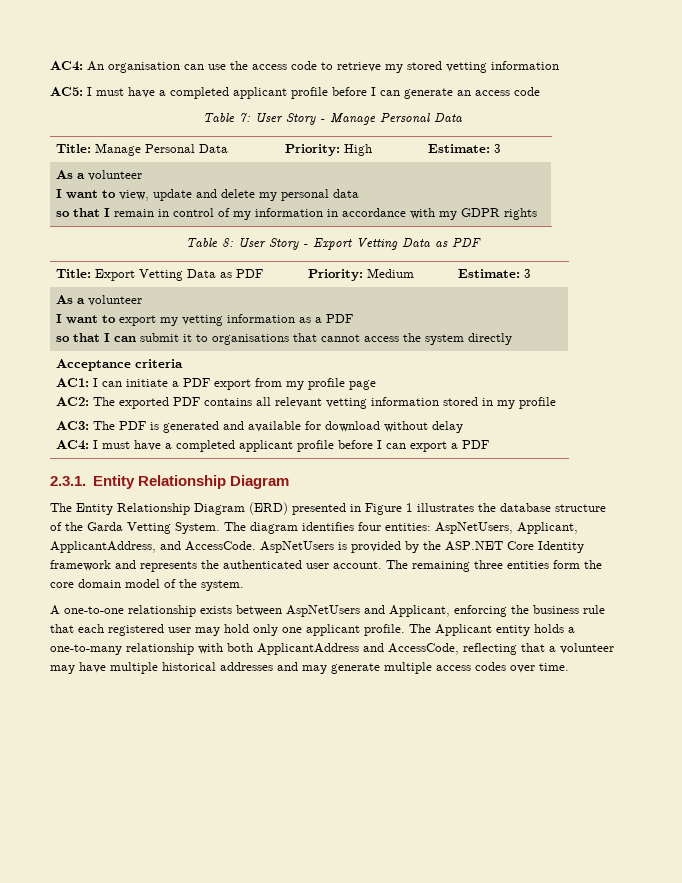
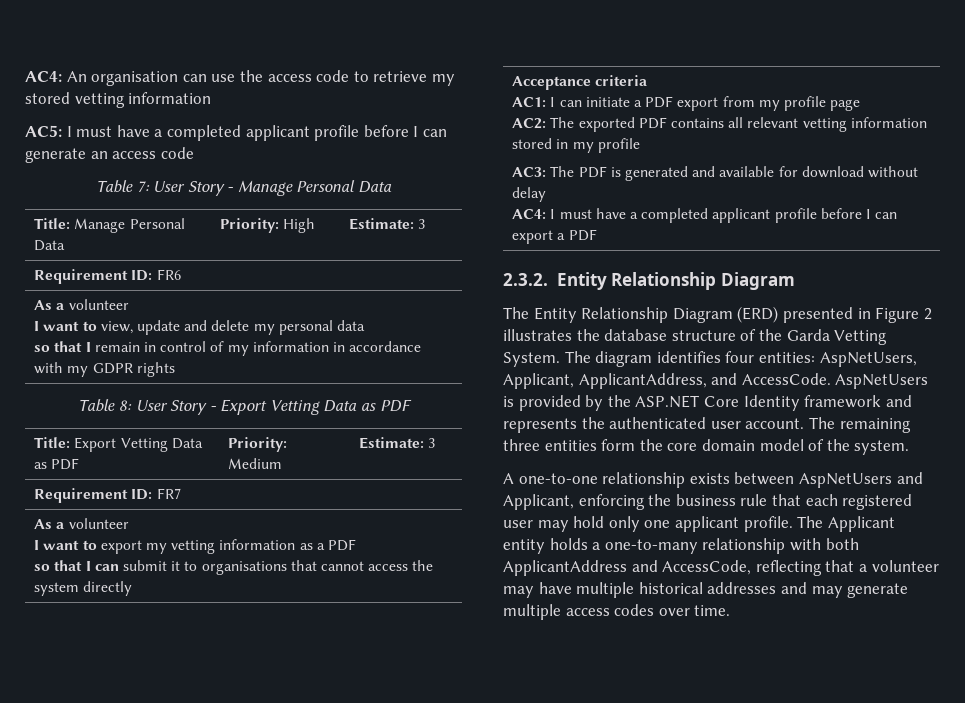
(501, 148) none -> [34,269,181,284] // Requirement ID: FR6
(531, 273) none -> [34,488,181,503] // Requirement ID: FR7
[50,476,86,486] 2.3.1. -> [503,273,548,286] 2.3.2.
[406,503,413,512] 1 -> [923,308,932,320] 2

